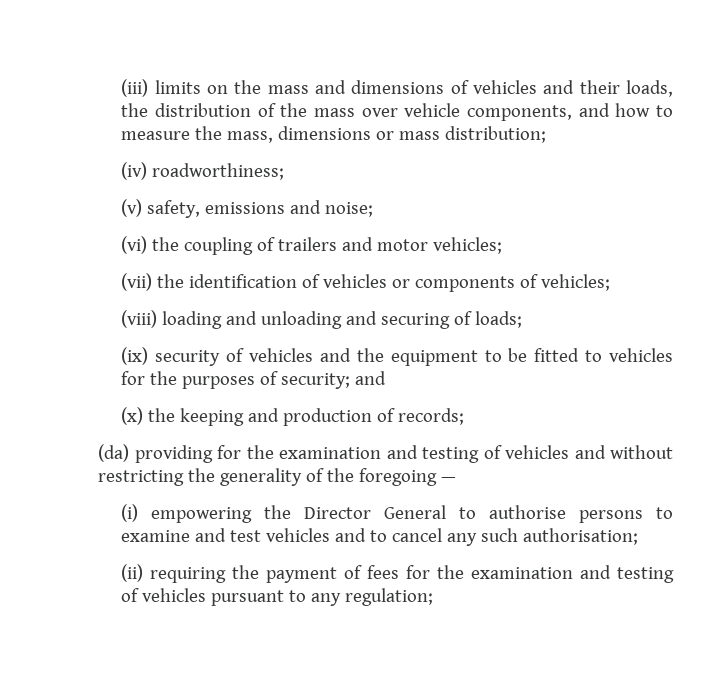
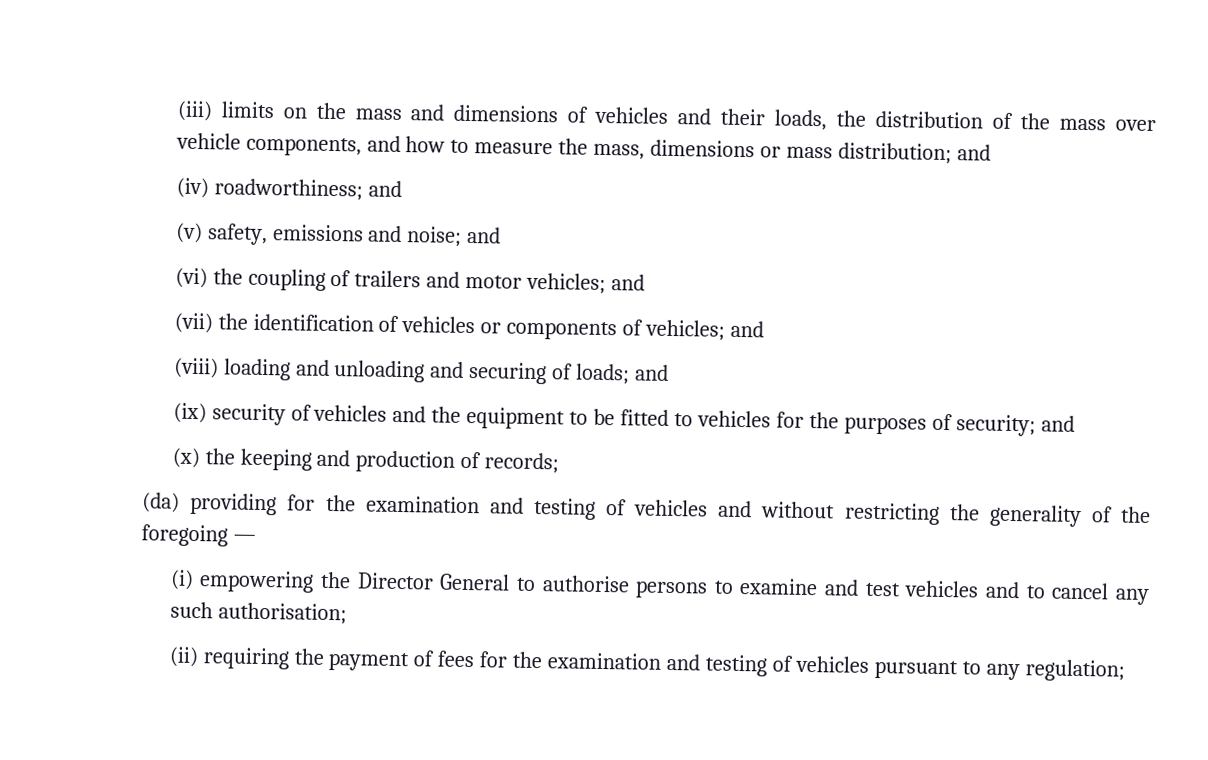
(547, 134) none -> [956,144,991,161] and
(285, 171) none -> [367,180,402,198] and
(374, 209) none -> [466,226,502,244] and
(503, 245) none -> [611,274,646,291] and
(611, 282) none -> [730,320,765,338] and
(523, 319) none -> [634,364,670,381] and

